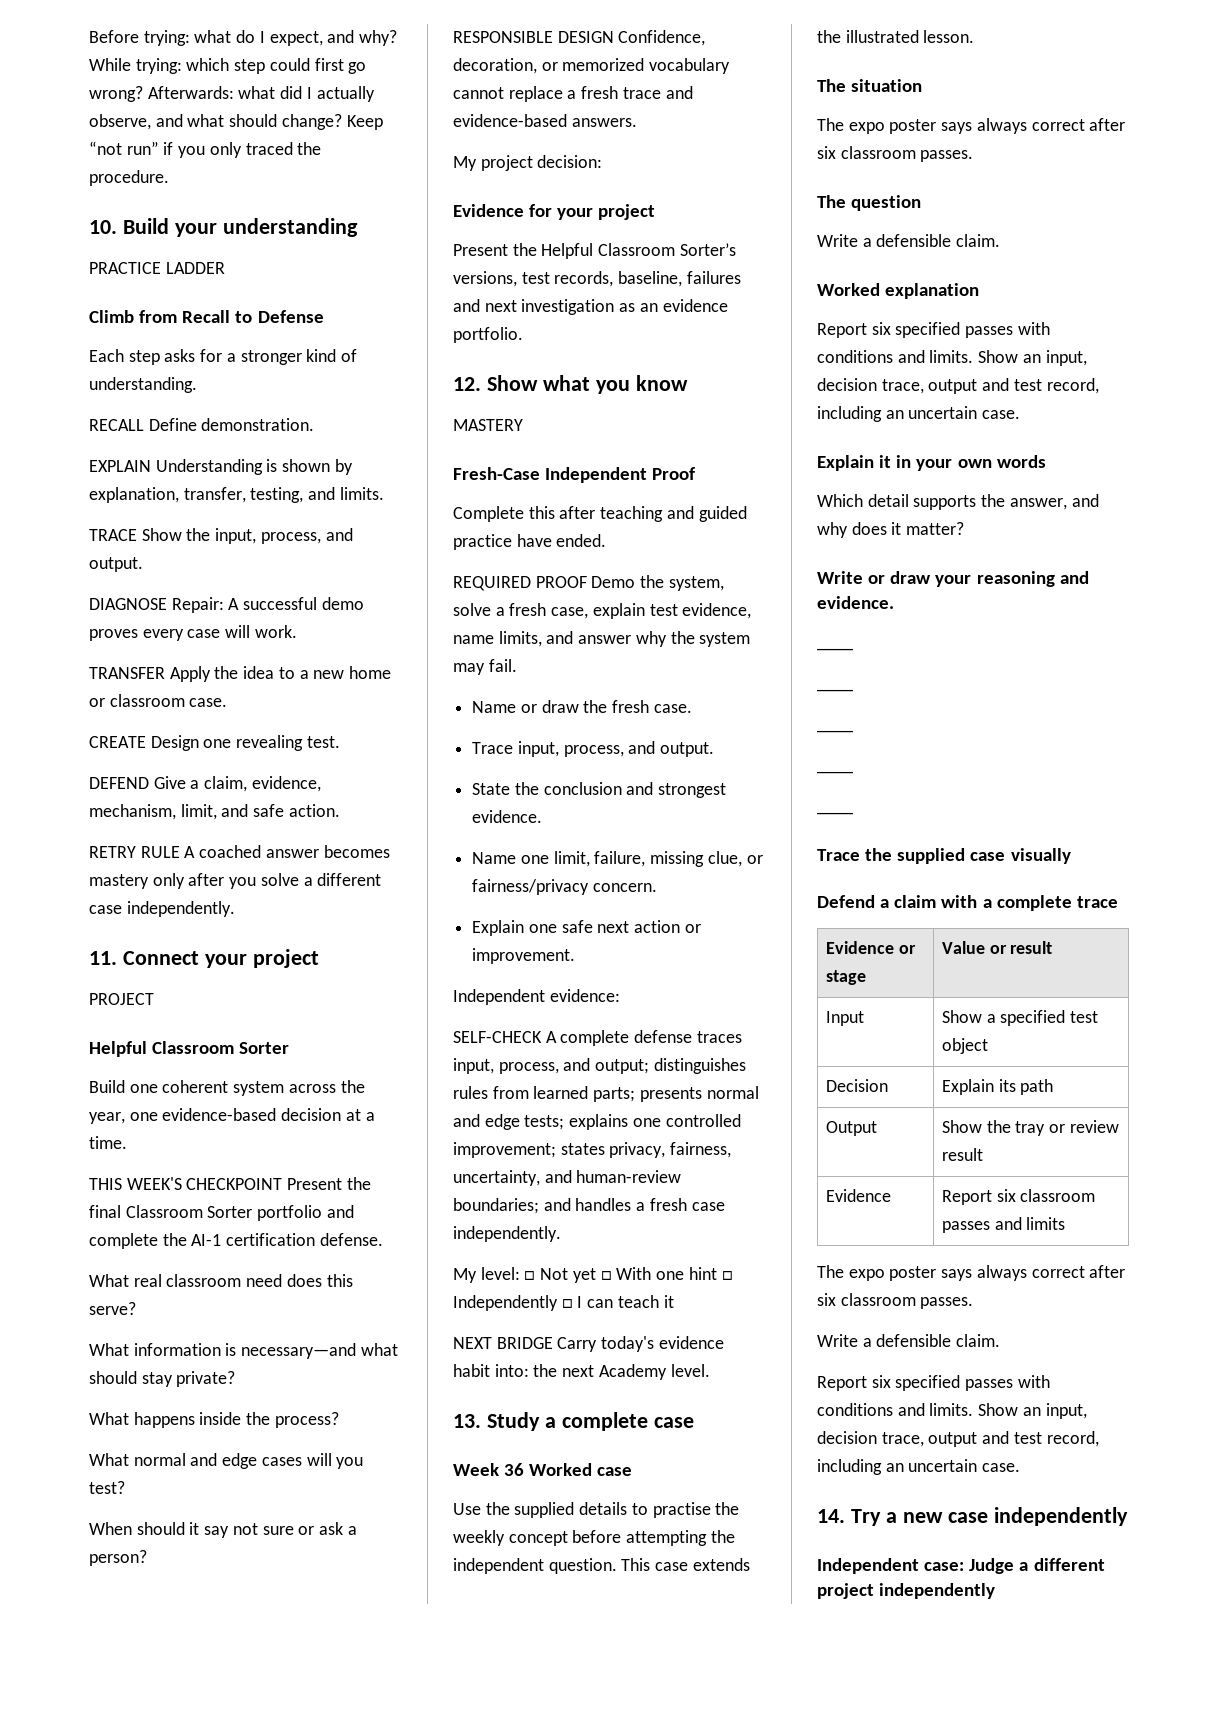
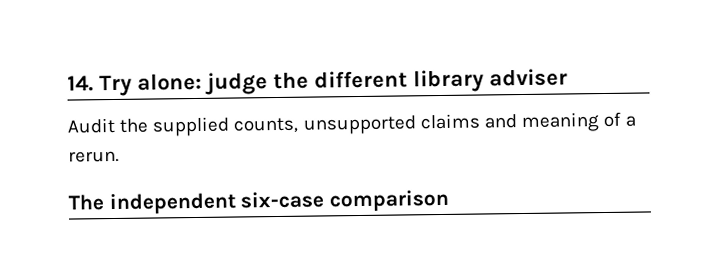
[89,30,398,46] [89,58,367,74] [89,86,375,102] [89,114,383,130] [89,141,322,158] [89,170,169,186] [89,218,358,237] [89,262,225,274] [89,310,324,323] [89,349,358,365] [89,377,197,393] [89,418,315,431] [89,459,353,475] [89,487,384,503] [89,528,353,544] [89,557,143,572] [89,597,364,613] [89,625,297,641] [89,666,392,682] [89,694,228,707] [89,735,340,751] [89,776,321,792] [89,804,340,820] [89,845,390,858] [89,873,382,889] [89,901,235,917] [89,949,319,968] [89,993,154,1005] [89,1041,290,1057] [89,1080,365,1096] [89,1108,375,1124] [89,1136,127,1149] [89,1177,371,1190] [89,1205,354,1221] [89,1233,383,1249] [89,1274,353,1287] [89,1302,136,1315] [89,1343,398,1359] [89,1371,236,1387] [89,1412,339,1428] [89,1453,364,1469] [89,1481,125,1494] [89,1522,357,1538] [89,1550,147,1566] [453,30,706,46] [453,58,731,74] [453,86,693,102] [453,114,637,127] [453,155,603,171] [453,204,656,220] [453,243,736,259] [453,271,741,287] [453,299,728,315] [453,327,523,343] [453,375,688,394] [453,419,523,431] [453,467,696,483] [453,506,747,522] [453,534,607,550] [453,575,724,591] [453,603,752,619] [453,631,751,647] [453,659,517,675] [472,700,692,713] [472,741,715,757] [472,782,727,798] [472,810,543,823] [472,851,763,867] [472,879,657,895] [472,920,701,936] [472,948,576,964] [453,989,620,1005] [453,1030,742,1046] [453,1058,746,1074] [453,1086,759,1102] [453,1114,741,1130] [453,1142,732,1158] [453,1170,682,1186] [453,1198,725,1214] [453,1226,561,1242] [453,1267,733,1283] [453,1295,674,1311] [453,1336,724,1352] [453,1364,710,1380] [453,1412,694,1431] [453,1463,633,1476] [453,1502,740,1518] [453,1530,735,1546] [453,1558,750,1574] [817,30,975,43] [817,79,923,92] [817,118,1126,134] [817,146,974,162] [817,195,922,211] [817,234,1001,247] [817,283,980,299] [817,322,1050,338] [817,350,1087,366] [817,378,1099,394] [817,406,1021,422] [817,455,1046,471] [817,494,1099,510] [817,522,965,538] [817,571,1089,587] [817,596,894,609] [817,648,853,651] [817,689,853,692] [817,730,853,733] [817,771,853,774] [817,812,853,815] [817,848,1071,864] [817,895,1118,911] [826,941,916,954] [826,970,867,985] [942,941,1053,954] [826,1011,865,1026] [942,1010,1099,1026] [942,1038,989,1054] [826,1079,889,1092] [942,1079,1054,1095] [826,1121,878,1136] [942,1120,1119,1136] [942,1148,984,1161] [826,1189,892,1202] [942,1189,1096,1205] [942,1217,1066,1233] [817,1265,1126,1281] [817,1293,974,1309] [817,1334,1001,1347] [817,1375,1050,1391] [817,1403,1087,1419] [817,1431,1099,1447] [817,1459,1021,1475] [817,1507,1128,1526] [817,1558,1105,1574] [817,1583,996,1599] Before trying: what do I expect, and why? While trying: which step could first go wrong? Afterwards: what did I actually observe, and what should change? Keep “not run” if you only traced the procedure. // 10. Build your understanding // PRACTICE LADDER // Climb from Recall to Defense // Each step asks for a stronger kind of understanding. // RECALL Define demonstration. // EXPLAIN Understanding is shown by explanation, transfer, testing, and limits. // TRACE Show the input, process, and output. // DIAGNOSE Repair: A successful demo proves every case will work. // TRANSFER Apply the idea to a new home or classroom case. // CREATE Design one revealing test. // DEFEND Give a claim, evidence, mechanism, limit, and safe action. // RETRY RULE A coached answer becomes mastery only after you solve a different case independently. // 11. Connect your project // PROJECT // Helpful Classroom Sorter // Build one coherent system across the year, one evidence-based decision at a time. // THIS WEEK'S CHECKPOINT Present the final Classroom Sorter portfolio and complete the AI-1 certification defense. // What real classroom need does this serve? // What information is necessary—and what should stay private? // What happens inside the process? // What normal and edge cases will you test? // When should it say not sure or ask a person? // RESPONSIBLE DESIGN Confidence, decoration, or memorized vocabulary cannot replace a fresh trace and evidence-based answers. // My project decision: // Evidence for your project // Present the Helpful Classroom Sorter’s versions, test records, baseline, failures and next investigation as an evidence portfolio. // 12. Show what you know // MASTERY // Fresh-Case Independent Proof // Complete this after teaching and guided practice have ended. // REQUIRED PROOF Demo the system, solve a fresh case, explain test evidence, name limits, and answer why the system may fail. // Name or draw the fresh case. // Trace input, process, and output. // State the conclusion and strongest evidence. // Name one limit, failure, missing clue, or fairness/privacy concern. // Explain one safe next action or improvement. // Independent evidence: // SELF-CHECK A complete defense traces input, process, and output; distinguishes rules from learned parts; presents normal and edge tests; explains one controlled improvement; states privacy, fairness, uncertainty, and human-review boundaries; and handles a fresh case independently. // My level: □ Not yet □ With one hint □ Independently □ I can teach it // NEXT BRIDGE Carry today's evidence habit into: the next Academy level. // 13. Study a complete case // Week 36 Worked case // Use the supplied details to practise the weekly concept before attempting the independent question. This case extends the illustrated lesson. // The situation // The expo poster says always correct after six classroom passes. // The question // Write a defensible claim. // Worked explanation // Report six specified passes with conditions and limits. Show an input, decision trace, output and test record, including an uncertain case. // Explain it in your own words // Which detail supports the answer, and why does it matter? // Write or draw your reasoning and evidence. // ____ // ____ // ____ // ____ // ____ // Trace the supplied case visually // Defend a claim with a complete trace // Evidence or stage | Value or result // Input | Show a specified test object // Decision | Explain its path // Output | Show the tray or review result // Evidence | Report six classroom passes and limits // The expo poster says always correct after six classroom passes. // Write a defensible claim. // Report six specified passes with conditions and limits. Show an input, decision trace, output and test record, including an uncertain case. // 14. Try a new case independently // Independent case: Judge a different project independently -> [67,68,568,97] [67,111,637,137] [68,150,119,163] [68,189,450,215] 14. Try alone: judge the different library adviser // Audit the supplied counts, unsupported claims and meaning of a rerun. // The independent six-case comparison

